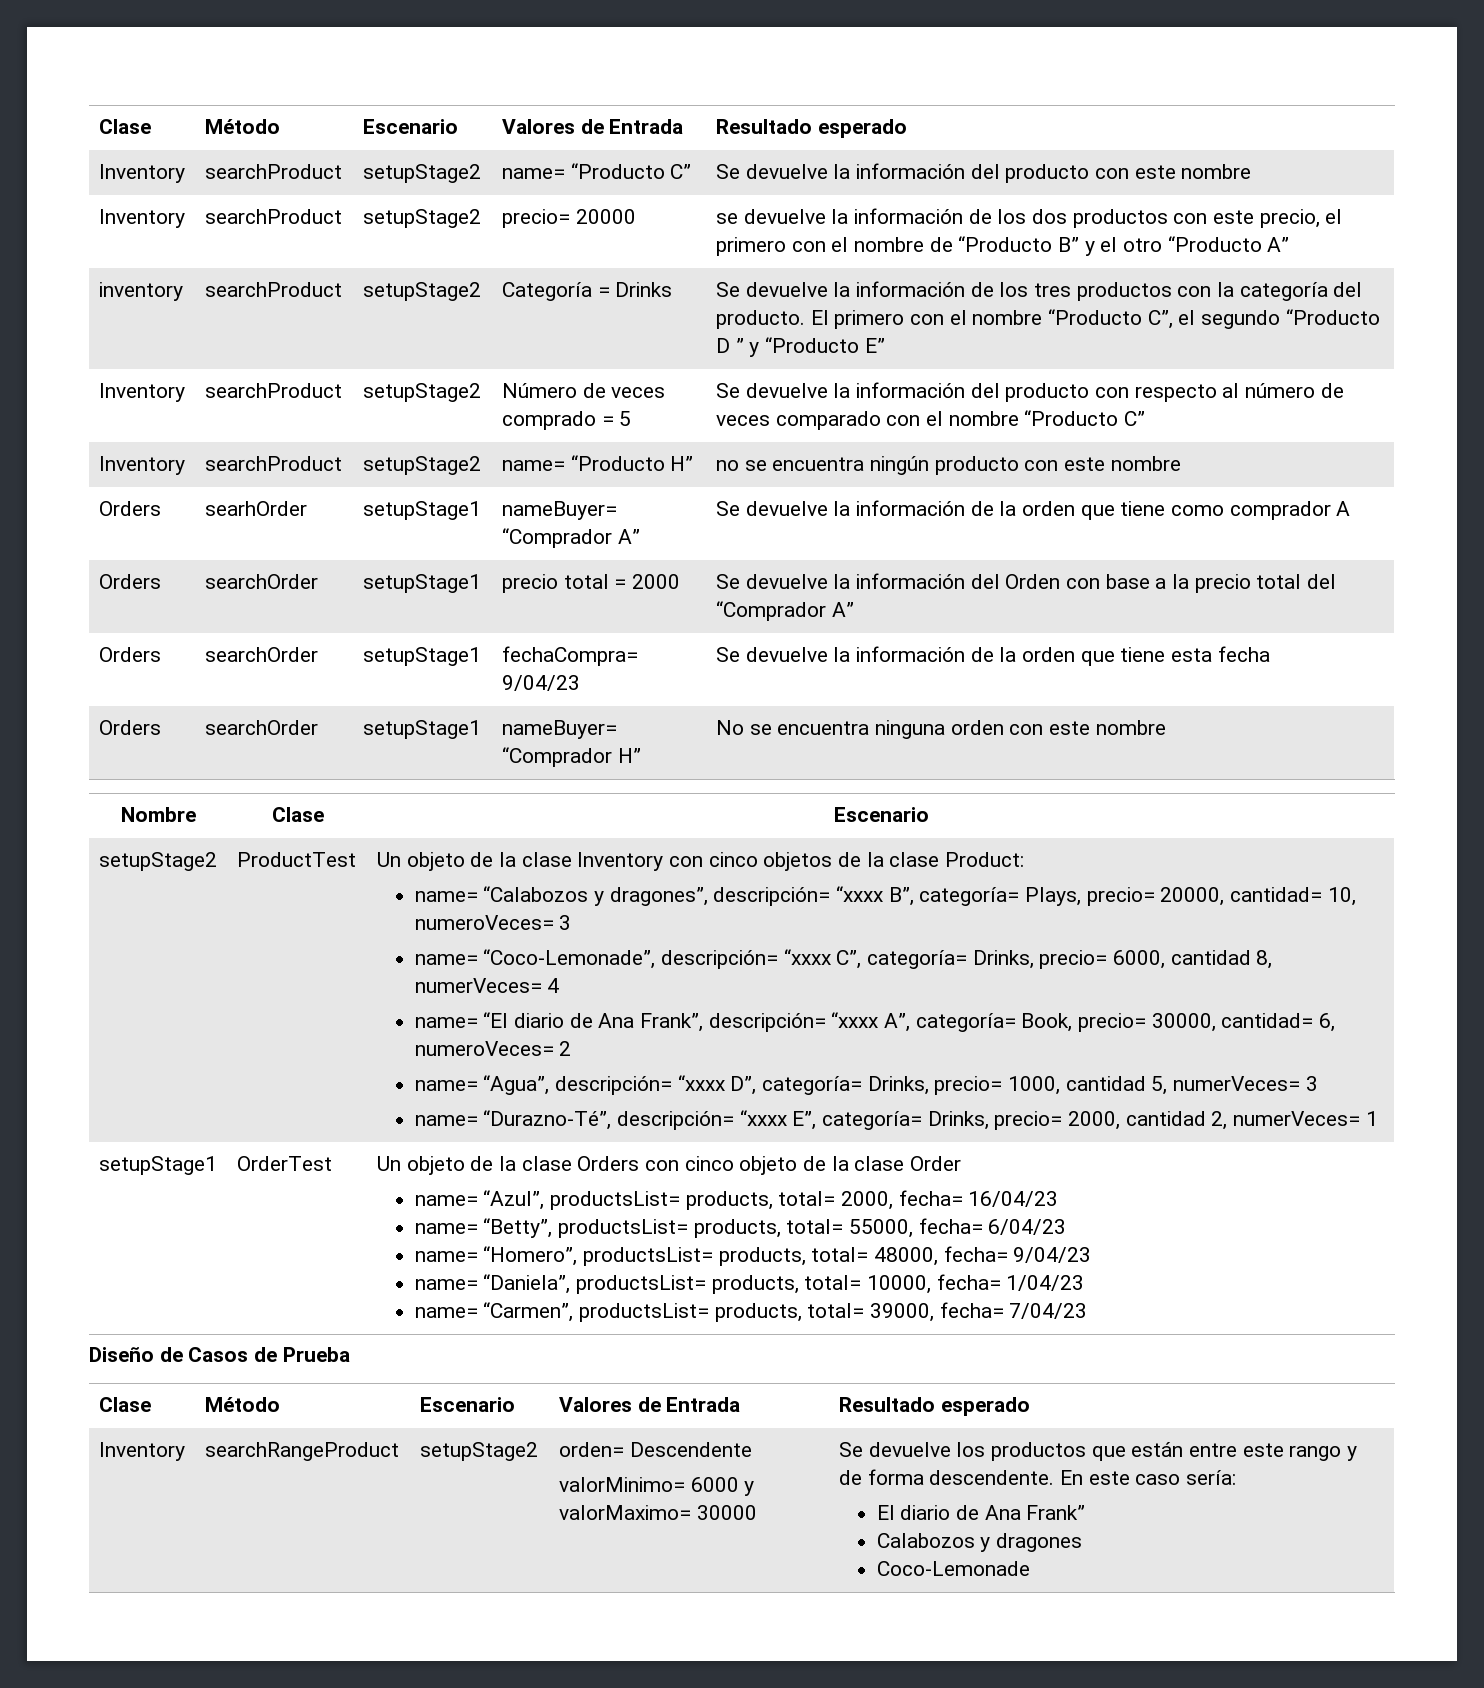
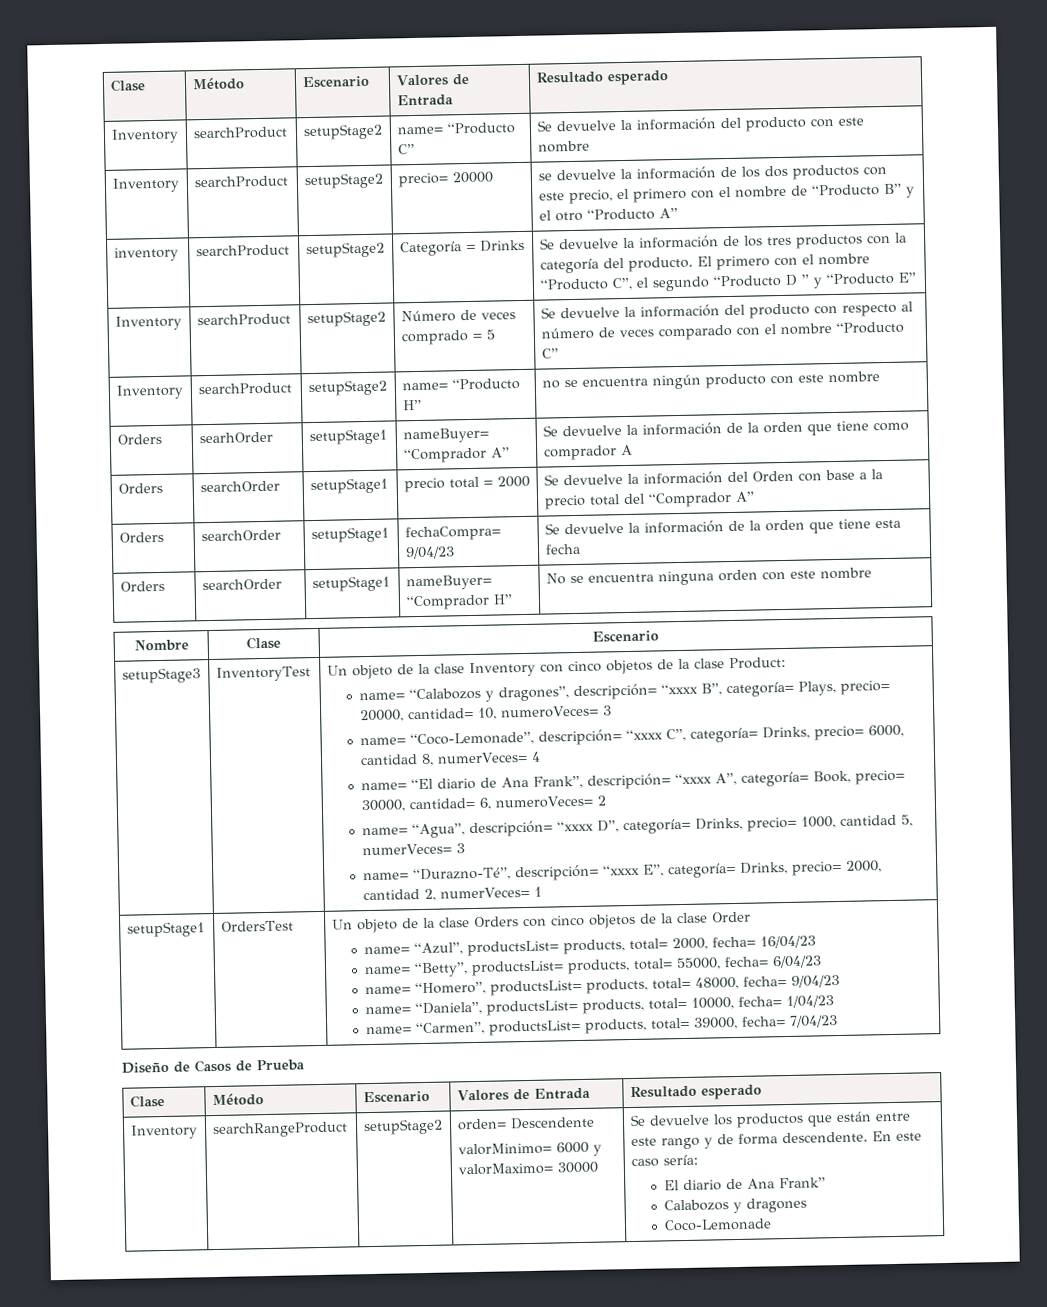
[98,852,217,871] [236,852,356,867] setupStage2 | ProductTest -> [121,667,201,684] [215,666,311,682] setupStage3 | InventoryTest
[236,1156,332,1171] OrderTest -> [220,920,294,932] OrdersTest
[739,1156,798,1175] objeto -> [588,913,636,929] objetos

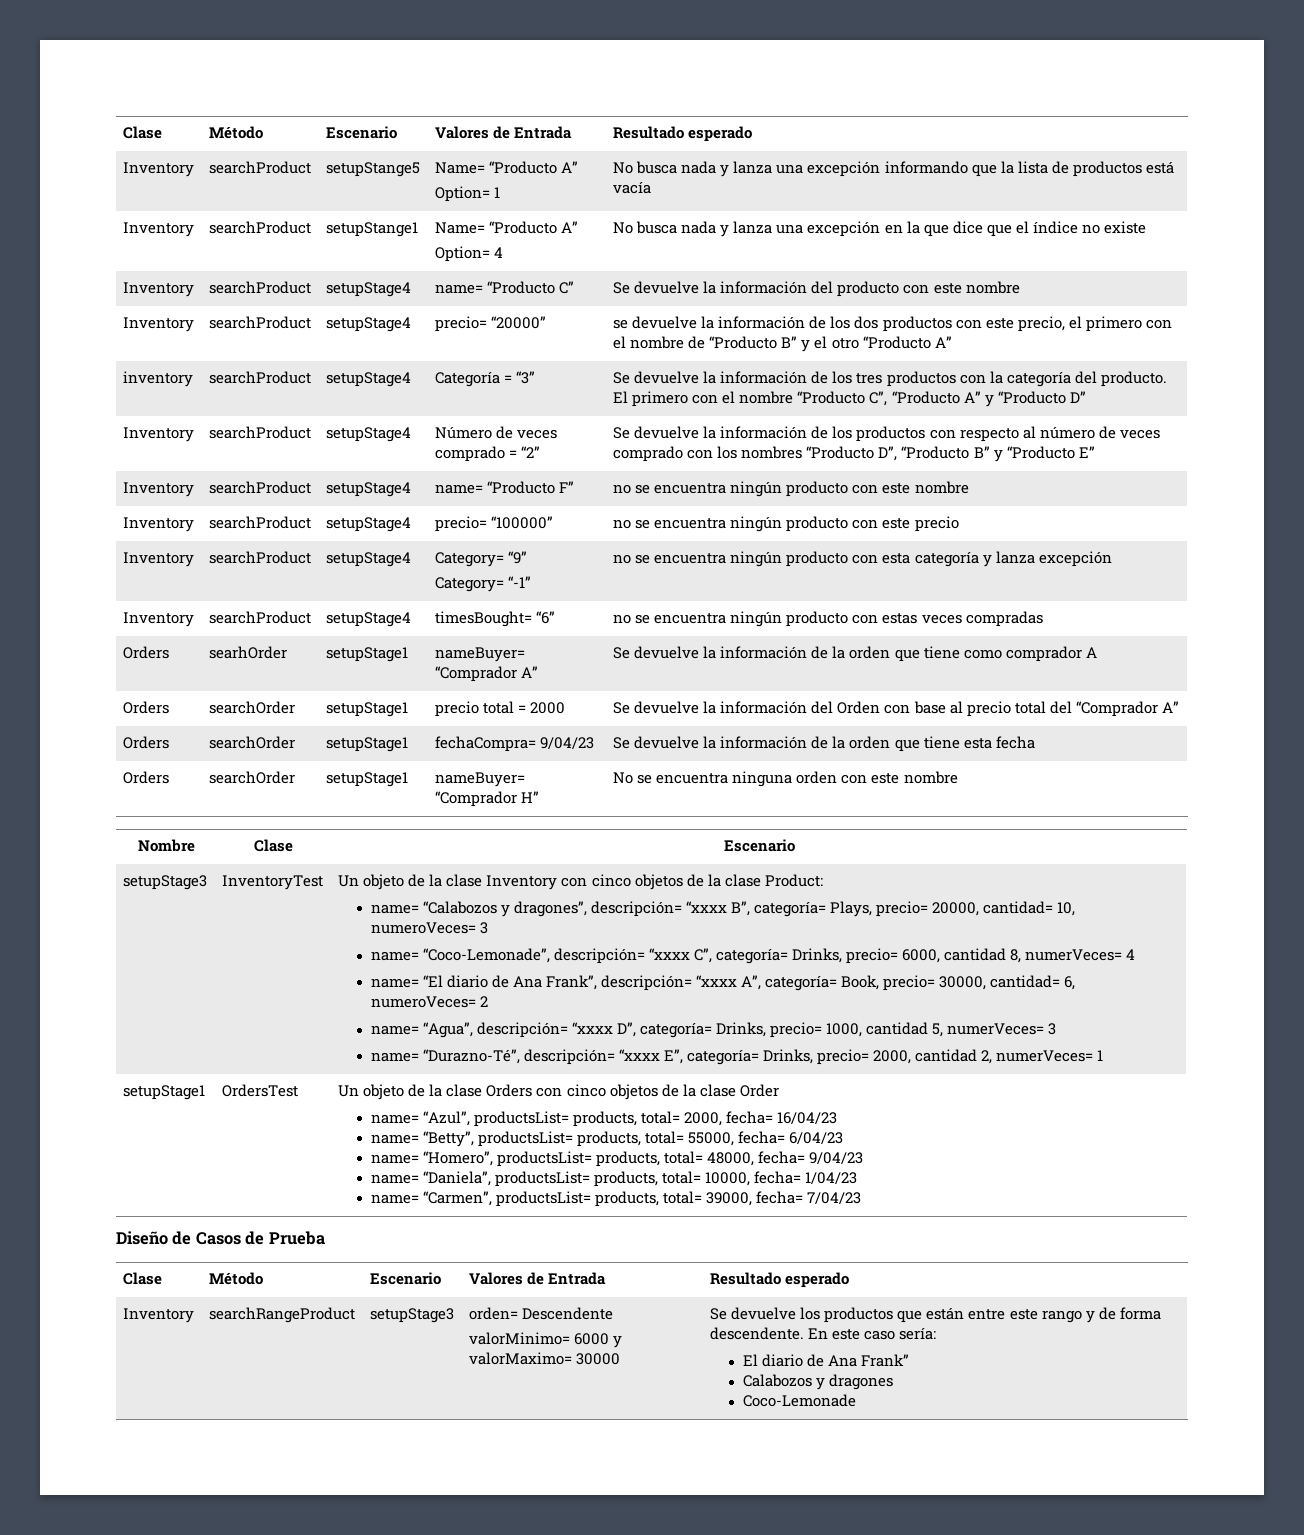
[302,123,383,141] setupStage2 -> [326,162,421,177] [435,161,579,174] [435,186,501,202] [613,161,1174,177] [613,182,652,194] [123,222,195,237] [209,221,312,234] [326,222,419,237] [435,221,579,234] [435,246,504,262] [613,221,1146,237] [123,282,195,297] [209,281,312,294] [326,282,412,297] setupStange5 | Name= “Producto A” // Option= 1 | No busca nada y lanza una excepción informando que la lista de productos está vacía // Inventory | searchProduct | setupStange1 | Name= “Producto A” // Option= 4 | No busca nada y lanza una excepción en la que dice que el índice no existe // Inventory | searchProduct | setupStage4
[303,172,384,190] [397,171,493,188] setupStage2 | precio= 20000 -> [326,317,412,332] [435,316,547,332] setupStage4 | precio= “20000”
[305,241,385,259] setupStage2 -> [326,372,412,387] setupStage4
[479,239,525,252] Drinks -> [516,371,536,384] “3”
[635,274,809,292] el segundo “Producto D ” -> [891,391,1086,407] [123,427,195,442] [209,426,312,439] [326,427,412,442] [435,426,558,439] [435,446,541,462] [613,426,1160,442] [613,446,990,462] “Producto A” y “Producto D” // Inventory | searchProduct | setupStage4 | Número de veces comprado = “2” | Se devuelve la información de los productos con respecto al número de veces comprado con los nombres “Producto D”, “Producto B”
[306,310,386,328] [400,309,516,323] [400,329,495,346] [540,301,913,319] [540,321,904,341] [541,348,559,359] [115,384,184,400] [197,382,292,396] [307,379,388,397] [401,378,520,391] [402,399,422,411] setupStage2 | Número de veces comprado = 5 | Se devuelve la información del producto con respecto al número de veces comparado con el nombre “Producto C” // Inventory | searchProduct | setupStage2 | name= “Producto H” -> [326,482,412,497] [435,481,575,494] setupStage4 | name= “Producto F”
(880, 377) none -> [123,517,195,532] [209,516,312,529] [326,517,412,532] [435,516,554,532] [613,516,959,532] [123,552,195,567] [209,551,312,564] [326,552,412,567] [435,551,528,567] [435,576,532,592] [613,551,1112,567] [123,612,195,627] [209,611,312,624] [326,612,412,627] [435,611,556,627] [613,611,1043,627] // Inventory | searchProduct | setupStage4 | precio= “100000” | no se encuentra ningún producto con este precio // Inventory | searchProduct | setupStage4 | Category= “9” // Category= “-1” | no se encuentra ningún producto con esta categoría y lanza excepción // Inventory | searchProduct | setupStage4 | timesBought= “6” | no se encuentra ningún producto con estas veces compradas
[858,469,883,480] a la -> [949,701,963,714] al
[362,1118,443,1136] setupStage2 -> [370,1308,455,1323] setupStage3

